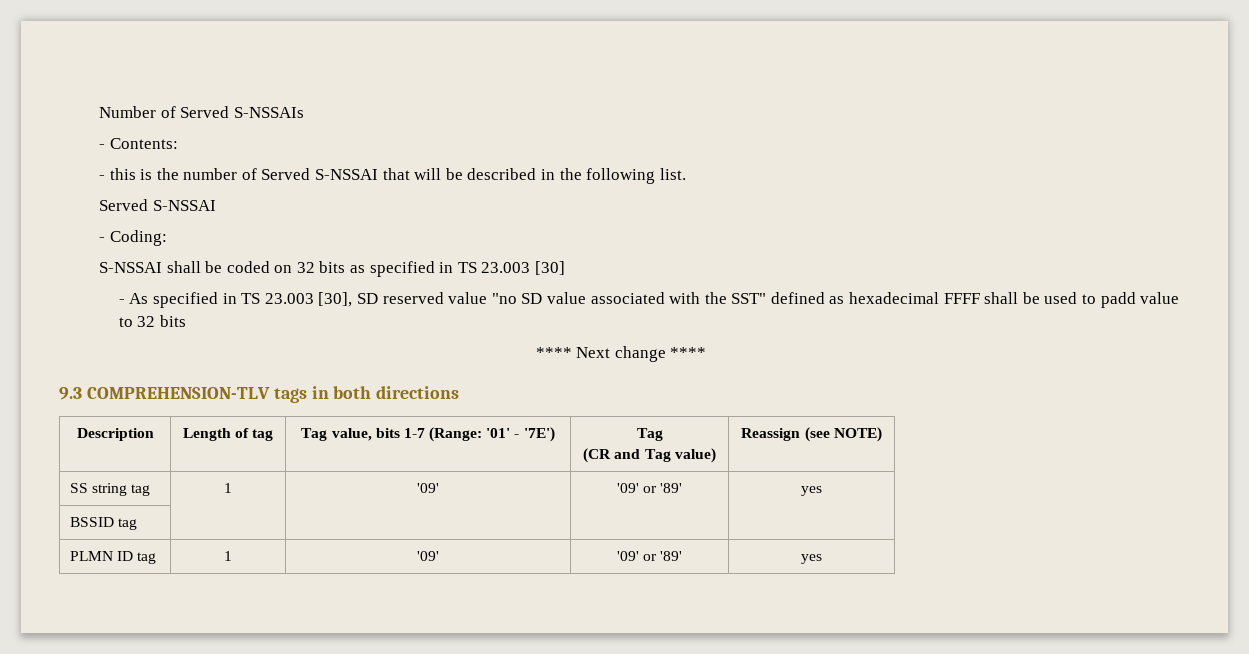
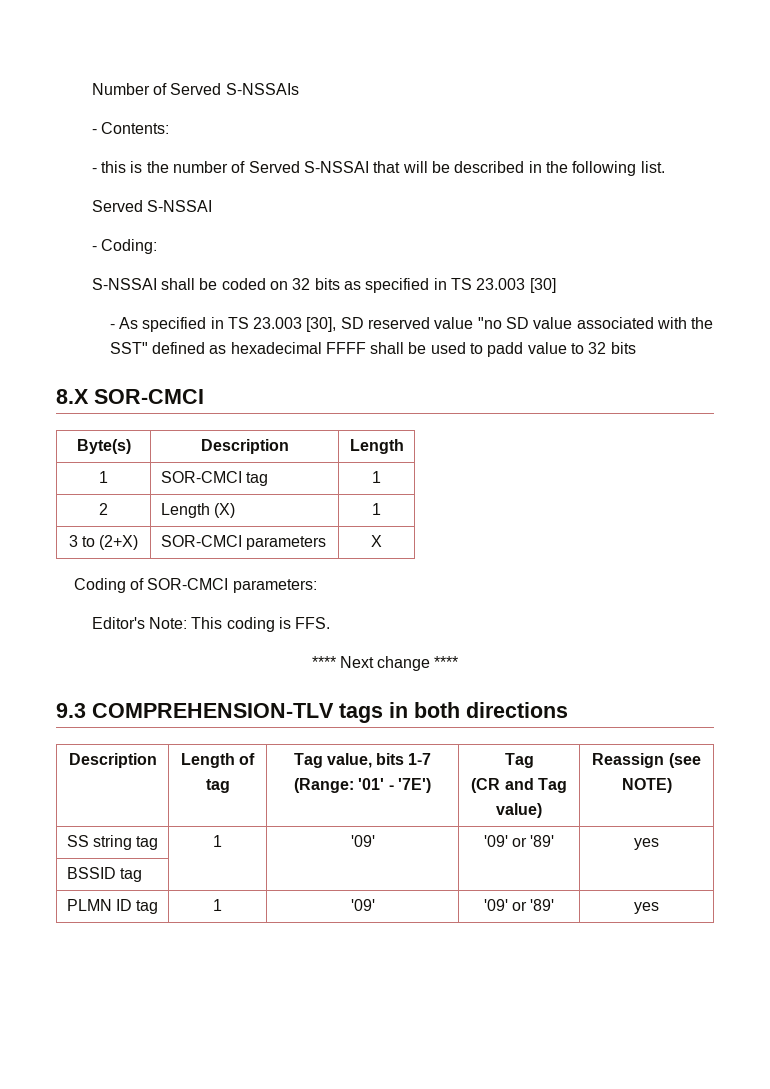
(187, 321) none -> [56,389,204,404] [76,439,131,454] [200,439,289,454] [349,439,404,454] [99,471,108,483] [160,471,268,486] [372,471,381,483] [99,503,108,515] [160,503,235,518] [372,503,381,515] [68,535,139,550] [160,535,326,550] [371,535,382,547] [73,578,317,593] [91,617,331,632] // 8.X SOR-CMCI // Byte(s) | Description | Length // 1 | SOR-CMCI tag | 1 // 2 | Length (X) | 1 // 3 to (2+X) | SOR-CMCI parameters | X // Coding of SOR-CMCI parameters: // Editor's Note: This coding is FFS.

